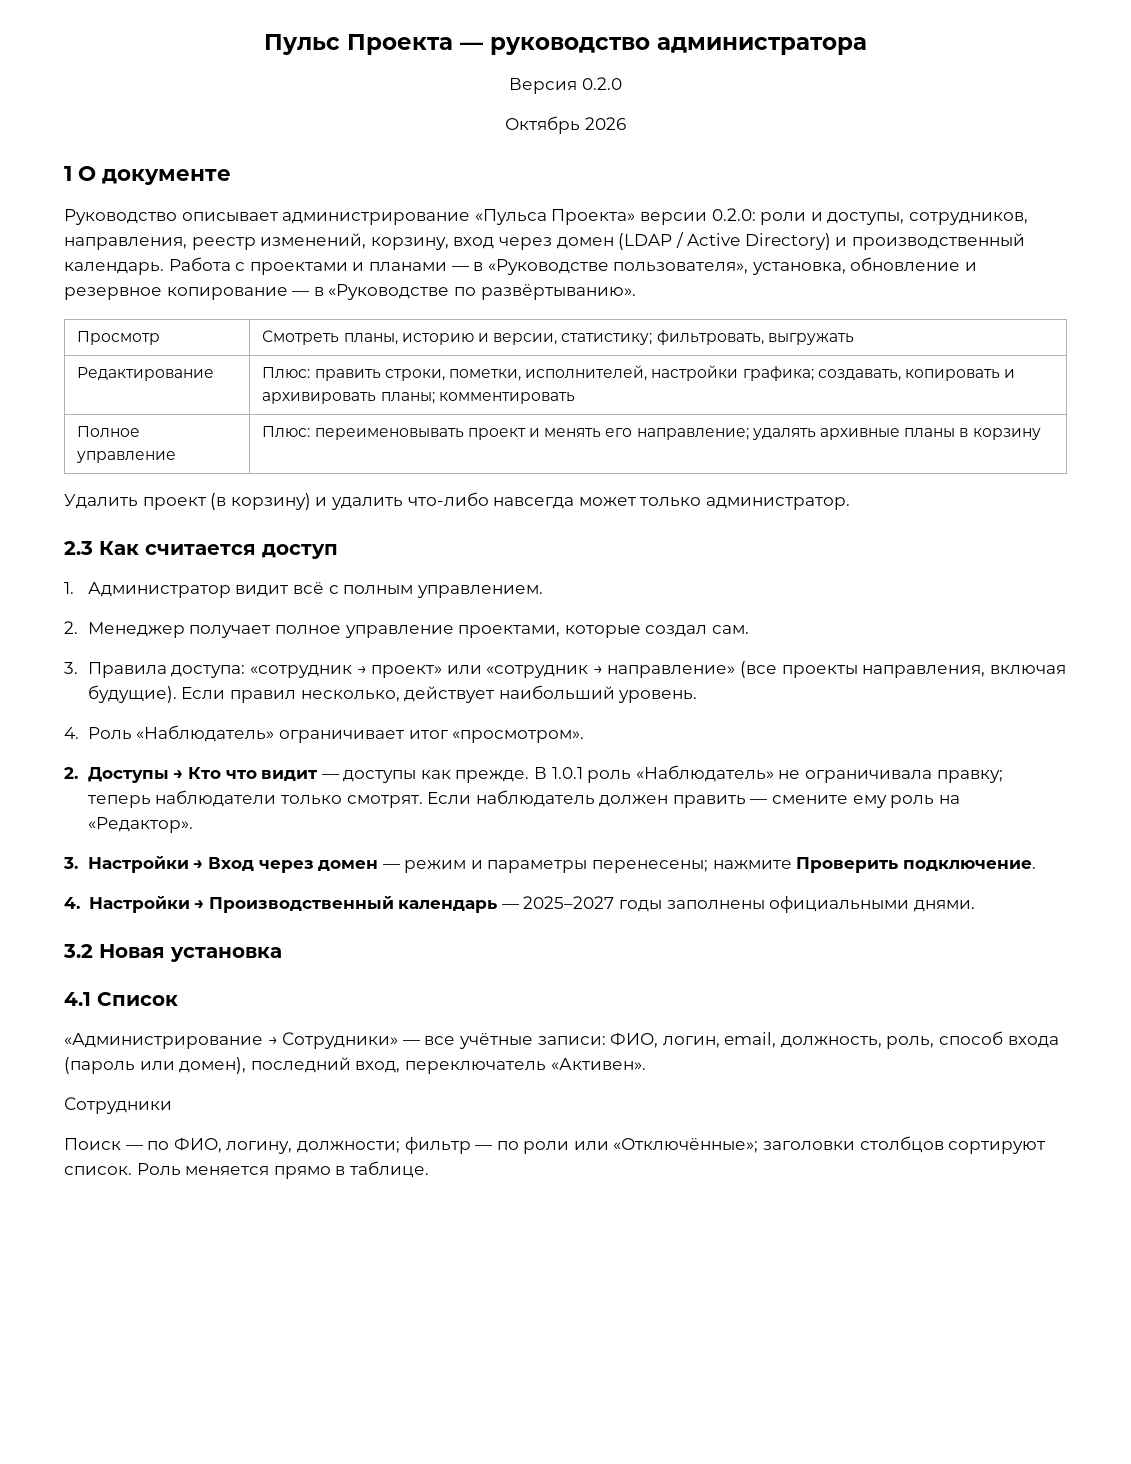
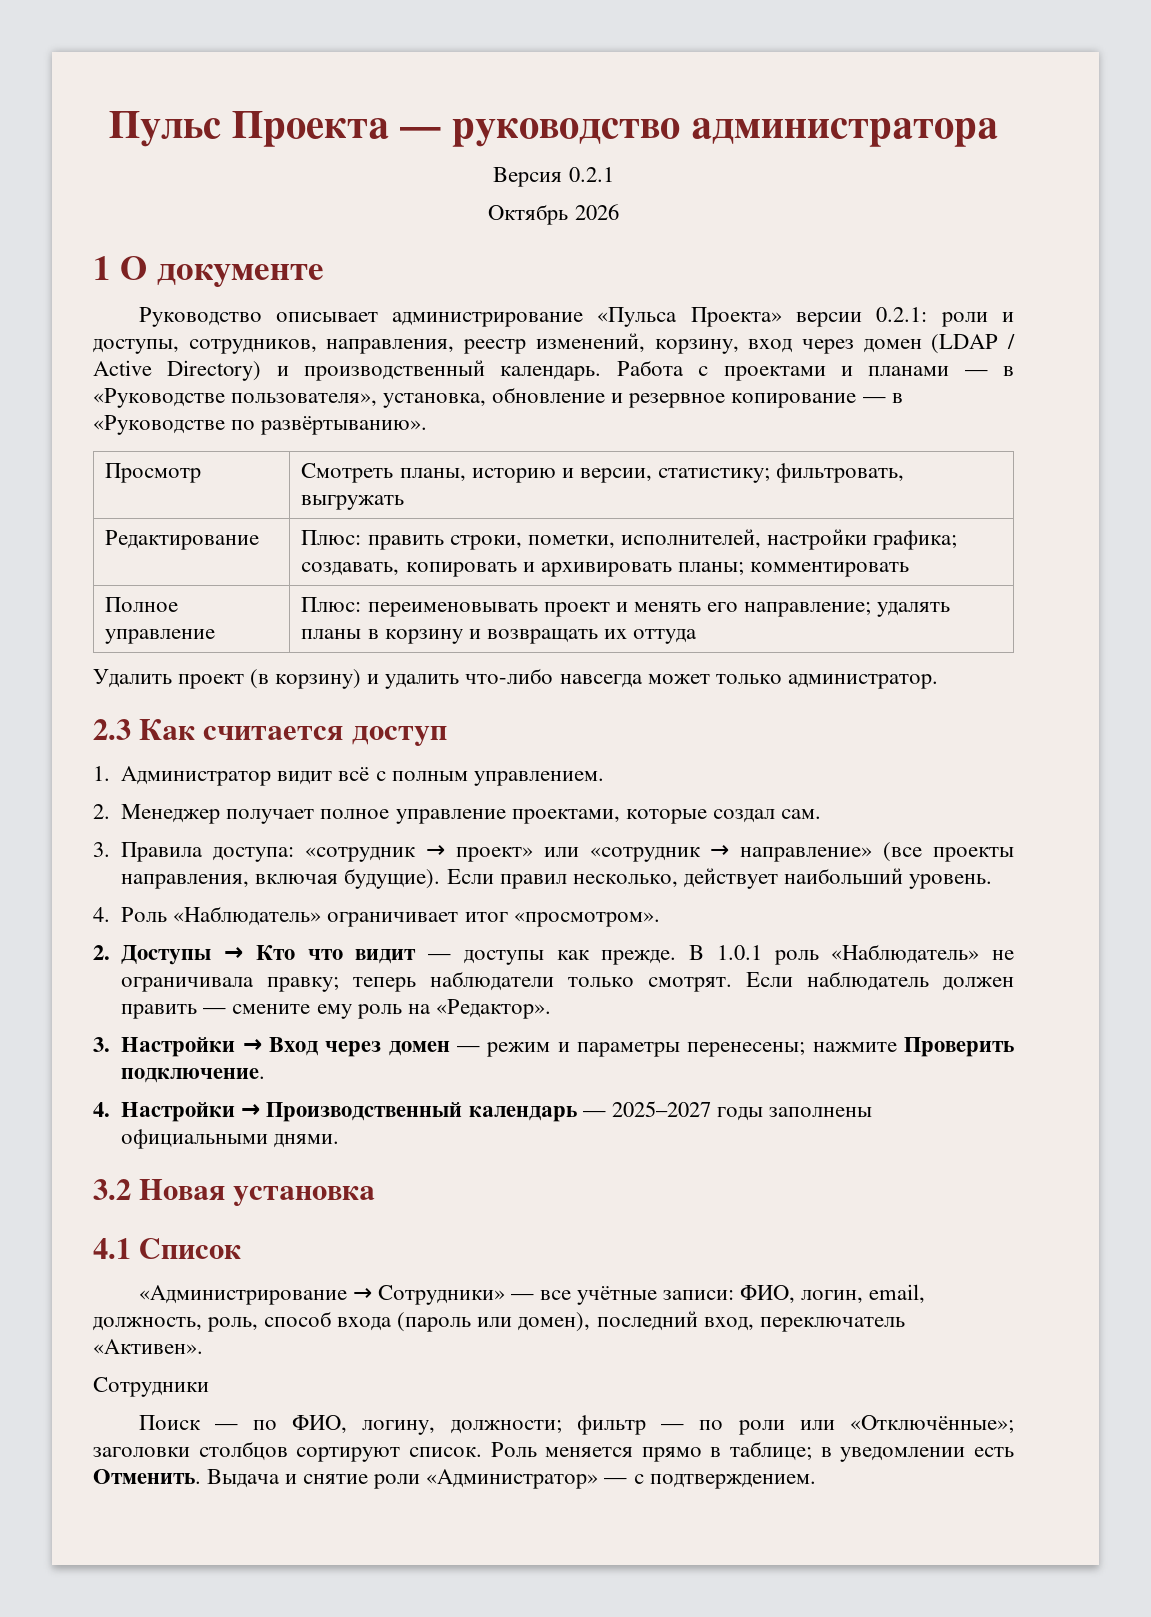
[581,77,622,90] 0.2.0 -> [568,167,614,182] 0.2.1
[711,208,756,221] 0.2.0: -> [876,307,928,322] 0.2.1:
[819,428,900,440] архивные -> (950, 609) none
(1041, 434) none -> [468,629,697,644] и возвращать их оттуда
[349,1161,429,1178] таблице. -> [730,1441,1014,1462] [93,1469,816,1489] таблице; в уведомлении есть Отменить. Выдача и снятие роли «Администратор» — с подтверждением.

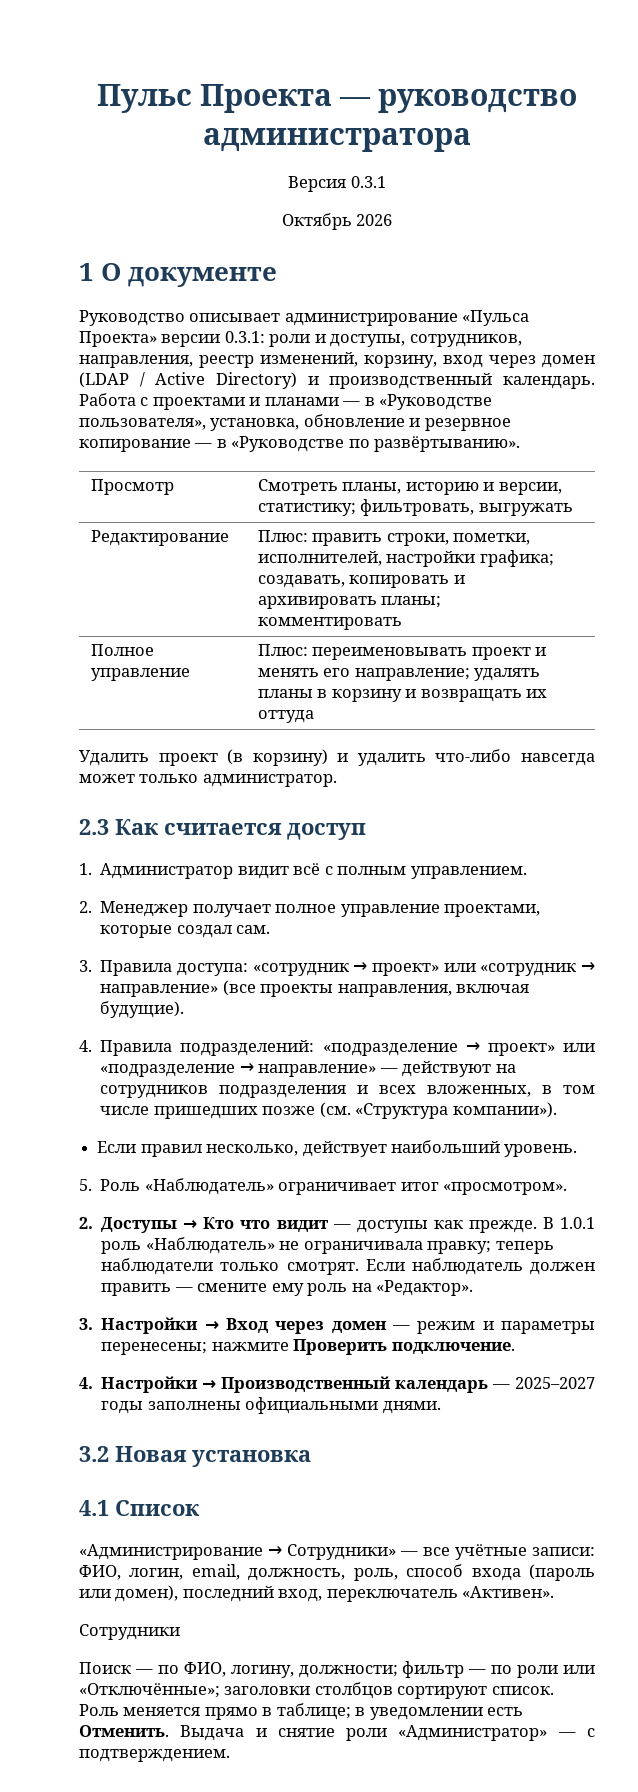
[568,167,614,182] 0.2.1 -> [350,176,386,188] 0.3.1
[876,307,928,322] 0.2.1: -> [224,331,265,343] 0.3.1:
(441, 878) none -> [79,1040,595,1056] [100,1061,516,1077] [100,1085,595,1098] [100,1102,557,1119] // 4. Правила подразделений: «подразделение → проект» или «подразделение → направление» — действуют на сотрудников подразделения и всех вложенных, в том числе пришедших позже (см. «Структура компании»). //
[93,907,110,922] 4. -> [79,1179,92,1191] 5.

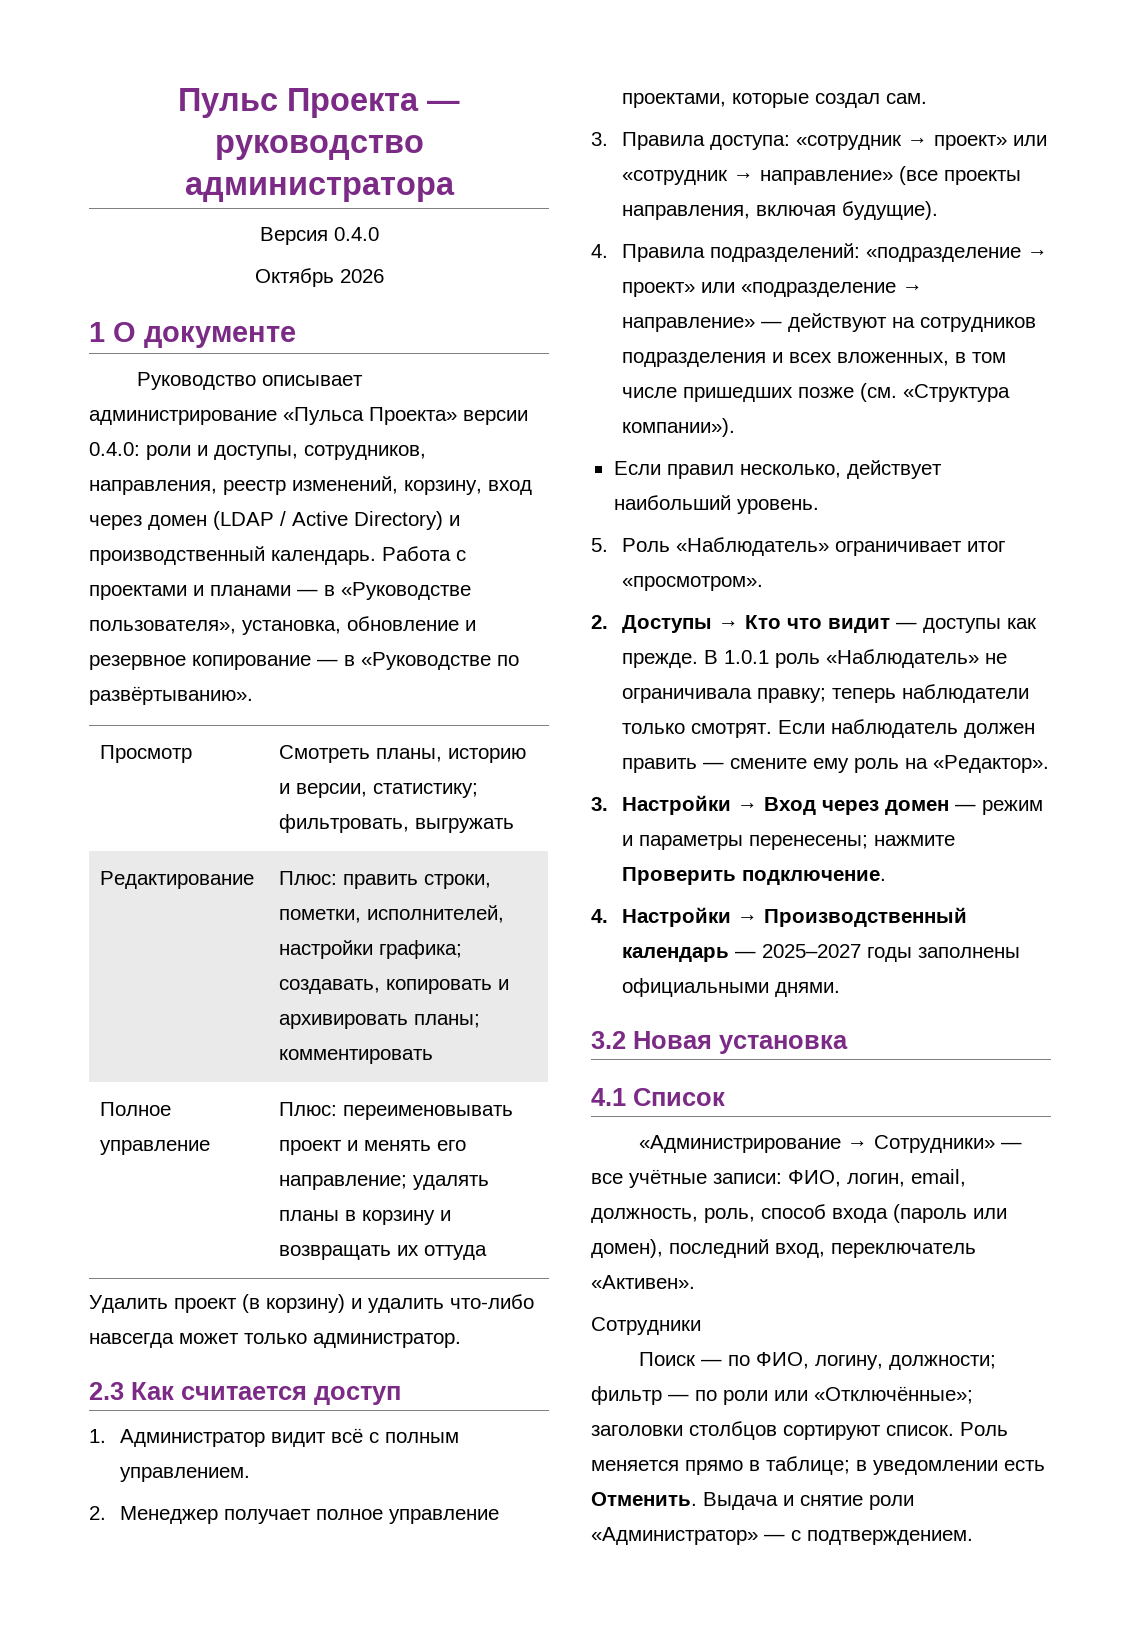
[350,176,386,188] 0.3.1 -> [333,227,379,241] 0.4.0
[224,331,265,343] 0.3.1: -> [89,442,140,456] 0.4.0:

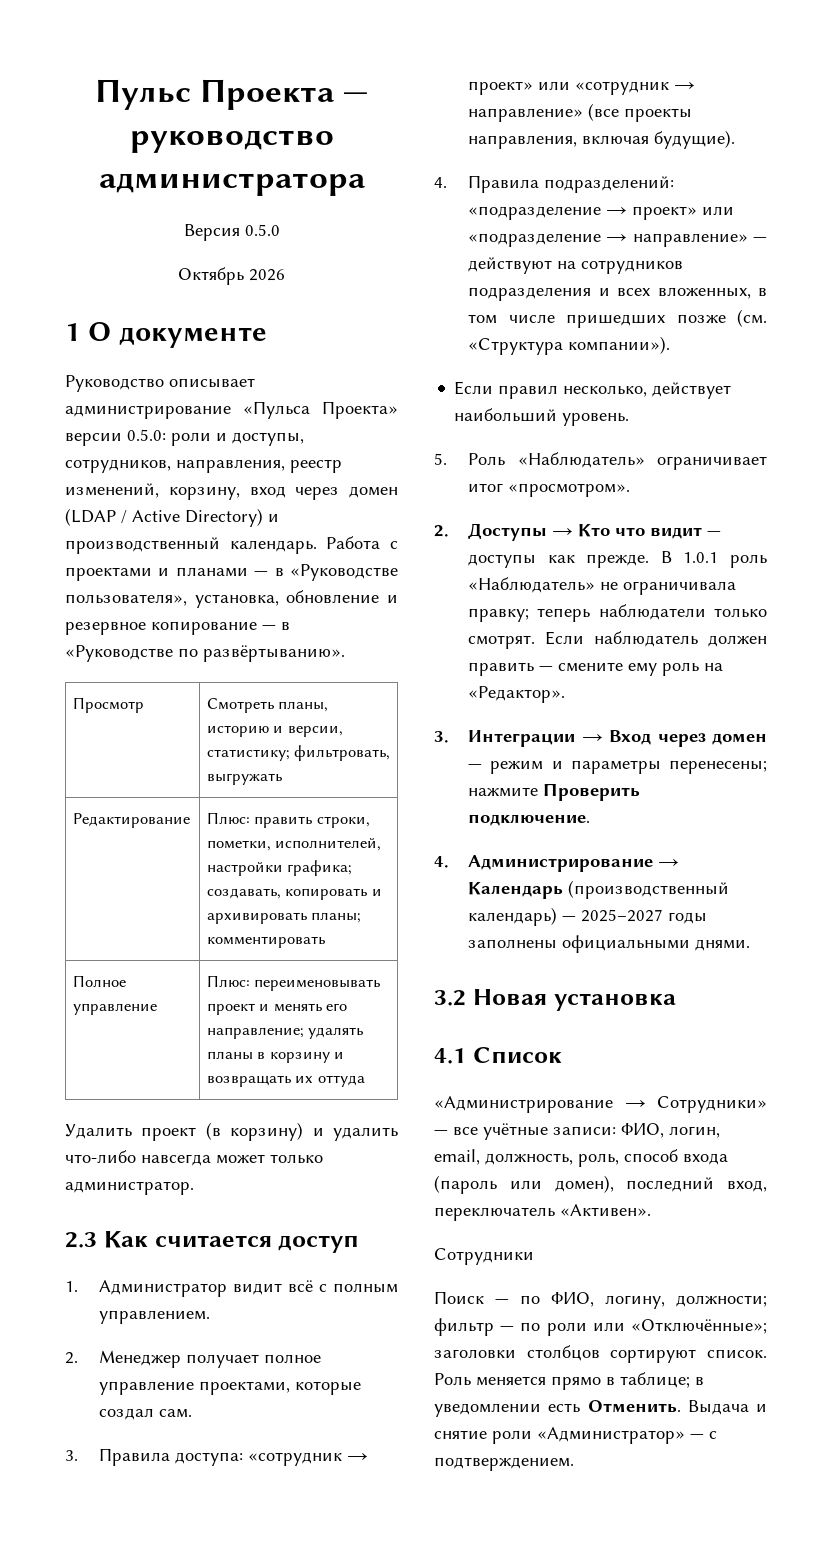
[333,227,379,241] 0.4.0 -> [244,224,280,236] 0.5.0
[89,442,140,456] 0.4.0: -> [127,429,166,441] 0.5.0:
[621,795,731,815] Настройки -> [468,730,576,747] Интеграции
[621,907,967,927] [621,947,729,962] Настройки → Производственный календарь -> [468,855,680,872] [468,880,730,899] [468,907,558,926] Администрирование → Календарь (производственный календарь)

